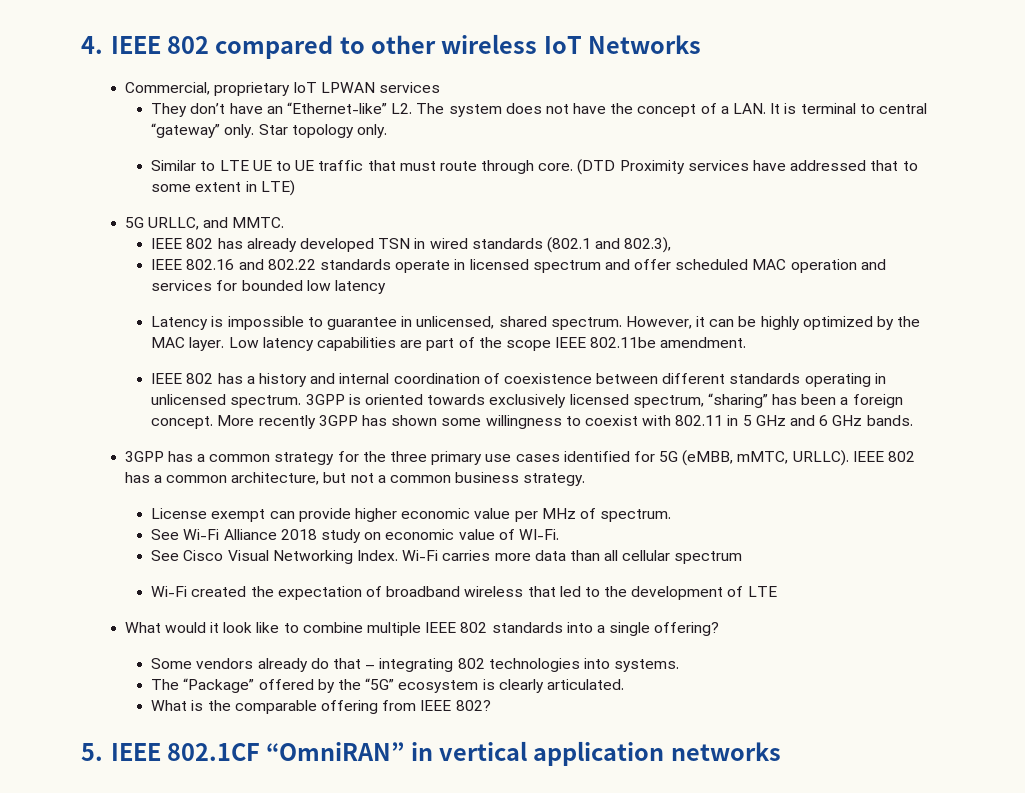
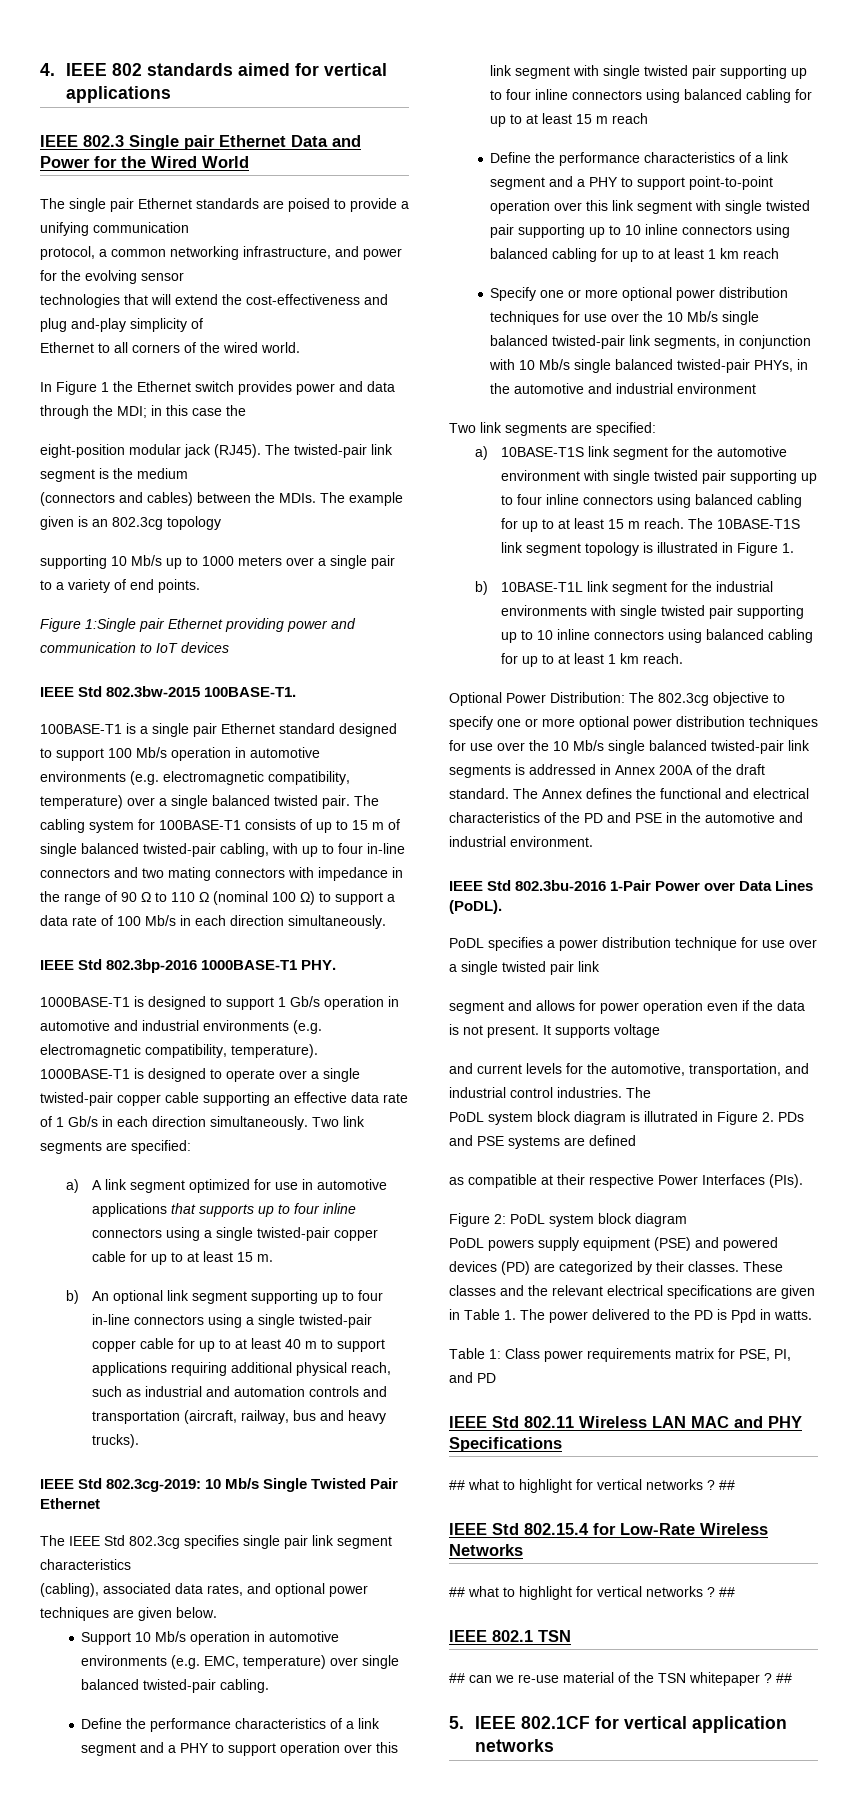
[215,34,702,59] [124,82,441,96] [151,102,927,117] [151,123,387,138] [151,159,918,175] [151,180,295,196] [124,217,285,230] [151,237,672,253] [151,259,886,273] [151,280,386,294] [151,316,921,330] [151,337,747,351] [151,373,886,387] [151,393,903,408] [151,415,913,429] [124,450,915,466] [124,472,586,486] [151,508,672,522] [151,529,559,543] [151,550,743,564] [151,586,777,600] [124,622,720,636] [151,658,680,672] [151,678,624,693] [151,700,491,714] compared to other wireless IoT Networks // Commercial, proprietary IoT LPWAN services // They don’t have an “Ethernet-like” L2. The system does not have the concept of a LAN. It is terminal to central “gateway” only. Star topology only. // Similar to LTE UE to UE traffic that must route through core. (DTD Proximity services have addressed that to some extent in LTE) // 5G URLLC, and MMTC. // IEEE 802 has already developed TSN in wired standards (802.1 and 802.3), // IEEE 802.16 and 802.22 standards operate in licensed spectrum and offer scheduled MAC operation and services for bounded low latency // Latency is impossible to guarantee in unlicensed, shared spectrum. However, it can be highly optimized by the MAC layer. Low latency capabilities are part of the scope IEEE 802.11be amendment. // IEEE 802 has a history and internal coordination of coexistence between different standards operating in unlicensed spectrum. 3GPP is oriented towards exclusively licensed spectrum, “sharing” has been a foreign concept. More recently 3GPP has shown some willingness to coexist with 802.11 in 5 GHz and 6 GHz bands. // 3GPP has a common strategy for the three primary use cases identified for 5G (eMBB, mMTC, URLLC). IEEE 802 has a common architecture, but not a common business strategy. // License exempt can provide higher economic value per MHz of spectrum. // See Wi-Fi Alliance 2018 study on economic value of WI-Fi. // See Cisco Visual Networking Index. Wi-Fi carries more data than all cellular spectrum // Wi-Fi created the expectation of broadband wireless that led to the development of LTE // What would it look like to combine multiple IEEE 802 standards into a single offering? // Some vendors already do that – integrating 802 technologies into systems. // The “Package” offered by the “5G” ecosystem is clearly articulated. // What is the comparable offering from IEEE 802? -> [146,63,387,76] [65,86,171,103] [40,135,361,150] [40,156,249,168] [40,198,409,212] [40,222,189,236] [40,246,402,260] [40,270,184,284] [40,294,388,308] [40,318,203,332] [40,342,300,353] [40,381,395,395] [40,405,246,419] [40,444,393,458] [40,468,188,482] [40,492,403,506] [40,516,221,530] [40,555,395,569] [40,579,200,593] [40,618,356,632] [40,642,229,653] [40,686,297,697] [40,723,397,737] [40,747,320,761] [40,771,350,785] [40,795,379,809] [40,819,400,833] [40,843,405,857] [40,867,403,881] [40,891,395,905] [40,915,386,929] [40,959,337,973] [40,996,399,1010] [40,1020,322,1034] [40,1044,318,1058] [40,1068,360,1082] [40,1092,408,1106] [40,1116,365,1130] [40,1140,191,1154] [65,1179,387,1193] [91,1203,356,1217] [91,1227,378,1241] [91,1251,273,1265] [65,1290,383,1304] [91,1314,372,1328] [91,1338,385,1352] [91,1362,391,1376] [91,1386,387,1397] [91,1410,386,1424] [91,1434,139,1448] [40,1478,399,1492] [40,1498,100,1509] [40,1535,392,1549] [40,1559,131,1570] [40,1583,368,1597] [40,1607,217,1621] [81,1631,340,1645] [81,1655,400,1669] [81,1679,270,1693] [81,1718,381,1732] [81,1742,399,1756] [490,65,808,79] [490,89,813,103] [490,113,649,127] [490,152,790,166] [490,176,774,190] [490,200,811,214] [490,224,791,238] [490,248,780,262] [490,287,789,301] [490,311,760,325] [490,335,812,349] [489,359,809,373] [490,383,757,394] [449,422,656,436] [474,446,787,460] [500,470,817,484] [500,494,802,508] [500,518,800,532] [500,542,794,556] [474,581,773,595] [500,605,804,619] [500,629,813,643] [500,653,683,667] [449,692,785,706] [449,716,818,730] [449,740,810,754] [449,764,765,778] [449,788,809,799] [449,812,803,823] [449,836,593,847] [449,880,814,891] [449,900,502,914] [449,937,817,951] [449,961,600,975] [449,1000,805,1014] [449,1024,660,1038] [449,1063,809,1077] [449,1087,651,1098] [449,1111,804,1125] [449,1135,636,1149] [449,1174,803,1188] [449,1213,687,1227] [449,1237,778,1251] [449,1261,783,1275] [449,1285,815,1299] [449,1309,812,1323] [449,1348,791,1362] [449,1372,496,1383] [449,1416,802,1428] [449,1437,562,1452] [449,1479,735,1493] [449,1523,768,1535] [449,1544,523,1556] [449,1586,735,1600] [449,1630,571,1642] [449,1672,792,1686] standards aimed for vertical applications // IEEE 802.3 Single pair Ethernet Data and Power for the Wired World // The single pair Ethernet standards are poised to provide a unifying communication // protocol, a common networking infrastructure, and power for the evolving sensor // technologies that will extend the cost-effectiveness and plug and-play simplicity of // Ethernet to all corners of the wired world. // In Figure 1 the Ethernet switch provides power and data through the MDI; in this case the // eight-position modular jack (RJ45). The twisted-pair link segment is the medium // (connectors and cables) between the MDIs. The example given is an 802.3cg topology // supporting 10 Mb/s up to 1000 meters over a single pair to a variety of end points. // Figure 1:Single pair Ethernet providing power and communication to IoT devices // IEEE Std 802.3bw-2015 100BASE-T1. // 100BASE-T1 is a single pair Ethernet standard designed to support 100 Mb/s operation in automotive environments (e.g. electromagnetic compatibility, temperature) over a single balanced twisted pair. The cabling system for 100BASE-T1 consists of up to 15 m of single balanced twisted-pair cabling, with up to four in-line connectors and two mating connectors with impedance in the range of 90 Ω to 110 Ω (nominal 100 Ω) to support a data rate of 100 Mb/s in each direction simultaneously. // IEEE Std 802.3bp-2016 1000BASE-T1 PHY. // 1000BASE-T1 is designed to support 1 Gb/s operation in automotive and industrial environments (e.g. electromagnetic compatibility, temperature). 1000BASE-T1 is designed to operate over a single twisted-pair copper cable supporting an effective data rate of 1 Gb/s in each direction simultaneously. Two link segments are specified: // a) A link segment optimized for use in automotive applications that supports up to four inline connectors using a single twisted-pair copper cable for up to at least 15 m. // b) An optional link segment supporting up to four in-line connectors using a single twisted-pair copper cable for up to at least 40 m to support applications requiring additional physical reach, such as industrial and automation controls and transportation (aircraft, railway, bus and heavy trucks). // IEEE Std 802.3cg-2019: 10 Mb/s Single Twisted Pair Ethernet // The IEEE Std 802.3cg specifies single pair link segment characteristics // (cabling), associated data rates, and optional power techniques are given below. // Support 10 Mb/s operation in automotive environments (e.g. EMC, temperature) over single balanced twisted-pair cabling. // Define the performance characteristics of a link segment and a PHY to support operation over this link segment with single twisted pair supporting up to four inline connectors using balanced cabling for up to at least 15 m reach // Define the performance characteristics of a link segment and a PHY to support point-to-point operation over this link segment with single twisted pair supporting up to 10 inline connectors using balanced cabling for up to at least 1 km reach // Specify one or more optional power distribution techniques for use over the 10 Mb/s single balanced twisted-pair link segments, in conjunction with 10 Mb/s single balanced twisted-pair PHYs, in the automotive and industrial environment // Two link segments are specified: // a) 10BASE-T1S link segment for the automotive environment with single twisted pair supporting up to four inline connectors using balanced cabling for up to at least 15 m reach. The 10BASE-T1S link segment topology is illustrated in Figure 1. // b) 10BASE-T1L link segment for the industrial environments with single twisted pair supporting up to 10 inline connectors using balanced cabling for up to at least 1 km reach. // Optional Power Distribution: The 802.3cg objective to specify one or more optional power distribution techniques for use over the 10 Mb/s single balanced twisted-pair link segments is addressed in Annex 200A of the draft standard. The Annex defines the functional and electrical characteristics of the PD and PSE in the automotive and industrial environment. // IEEE Std 802.3bu-2016 1-Pair Power over Data Lines (PoDL). // PoDL specifies a power distribution technique for use over a single twisted pair link // segment and allows for power operation even if the data is not present. It supports voltage // and current levels for the automotive, transportation, and industrial control industries. The // PoDL system block diagram is illutrated in Figure 2. PDs and PSE systems are defined // as compatible at their respective Power Interfaces (PIs). // Figure 2: PoDL system block diagram // PoDL powers supply equipment (PSE) and powered devices (PD) are categorized by their classes. These classes and the relevant electrical specifications are given in Table 1. The power delivered to the PD is Ppd in watts. // Table 1: Class power requirements matrix for PSE, PI, and PD // IEEE Std 802.11 Wireless LAN MAC and PHY Specifications // ## what to highlight for vertical networks ? ## // IEEE Std 802.15.4 for Low-Rate Wireless Networks // ## what to highlight for vertical networks ? ## // IEEE 802.1 TSN // ## can we re-use material of the TSN whitepaper ? ##
[266,742,433,761] “OmniRAN” in -> [594,1716,619,1729] for

